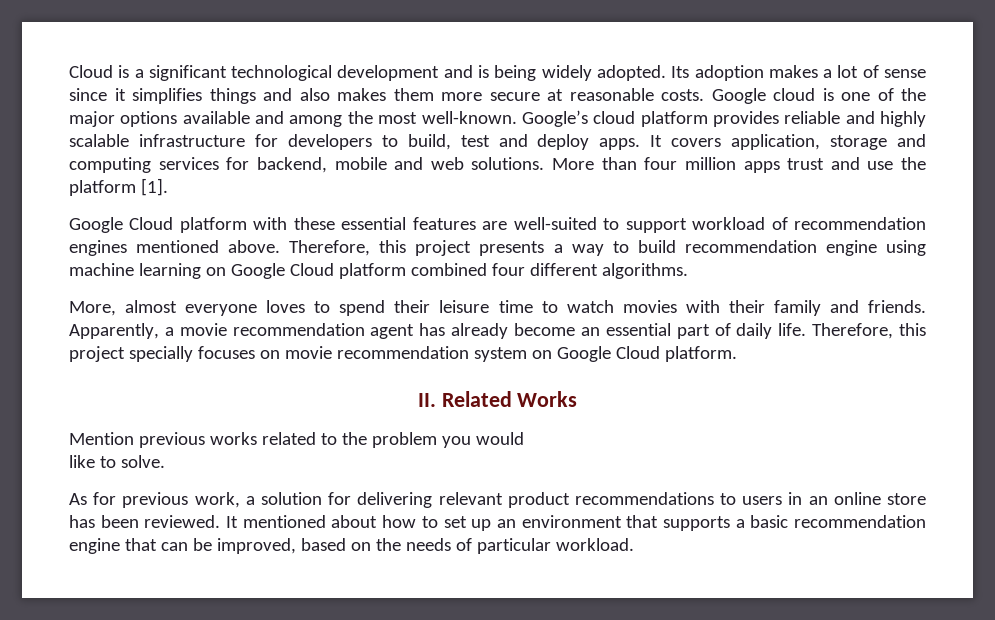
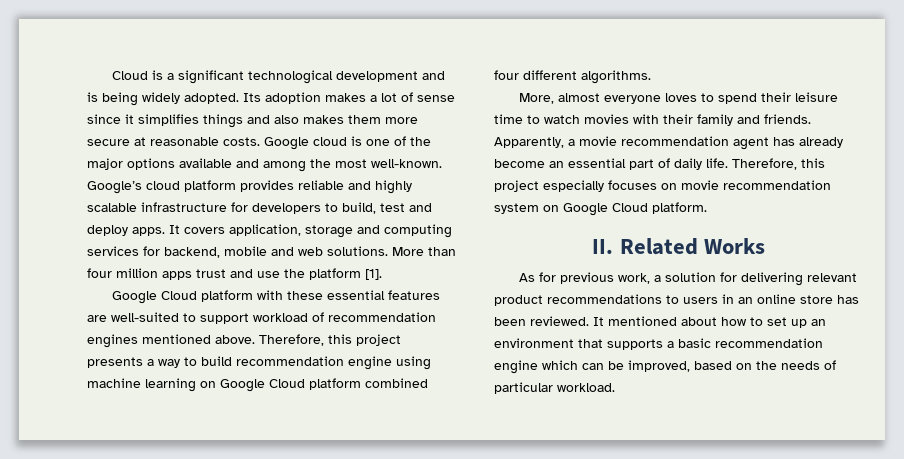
[128,346,193,362] specially -> [543,180,604,192] especially
[69,432,524,448] [69,455,165,468] // Mention previous works related to the problem you would // like to solve. -> (765, 246) none
[124,538,157,551] that -> [542,360,578,370] which

